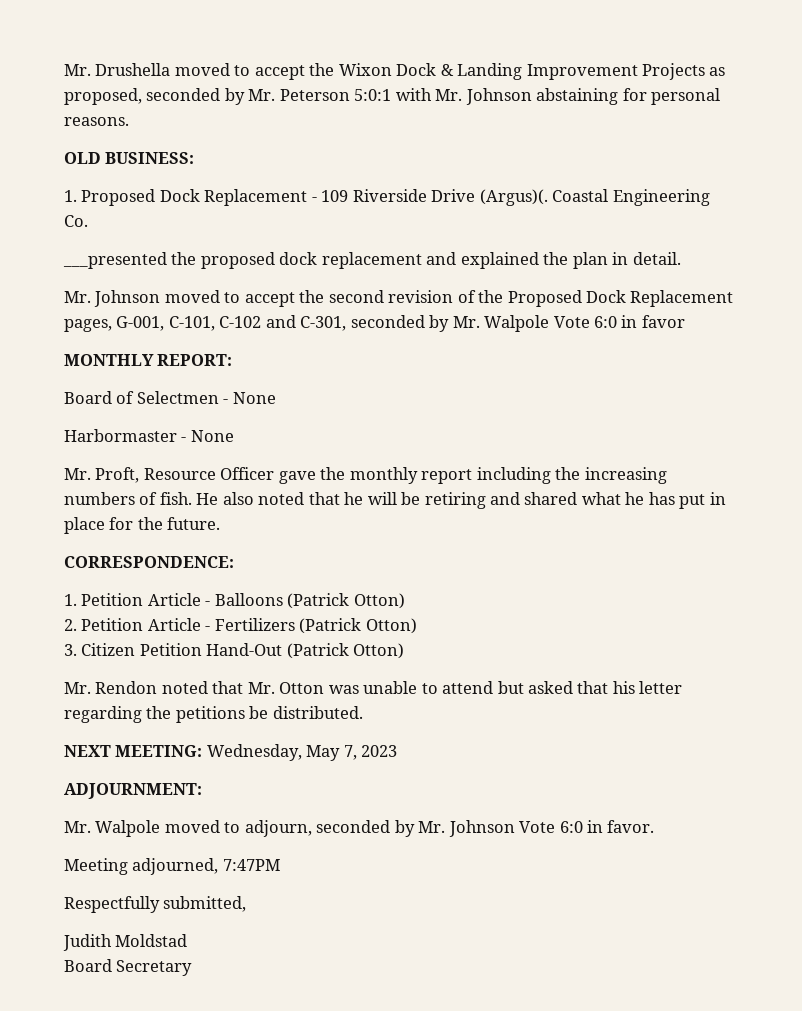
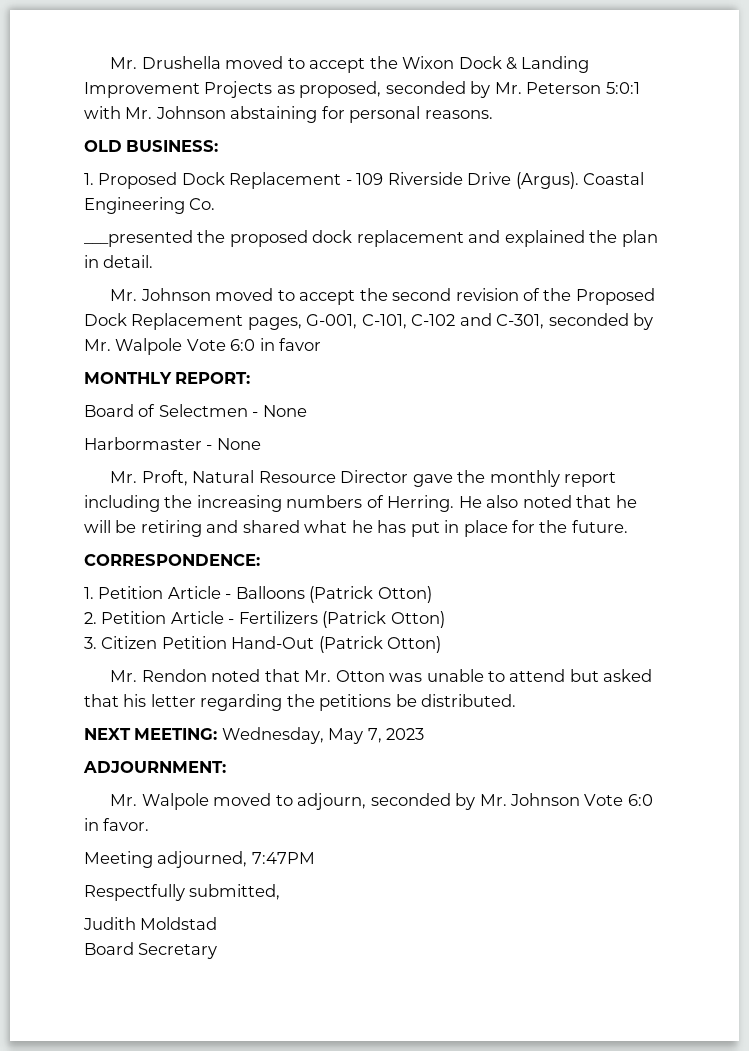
[479,189,548,206] (Argus)(. -> [515,172,579,189] (Argus).
[143,467,275,480] Resource Officer -> [192,470,409,483] Natural Resource Director
[159,492,192,505] fish. -> [387,495,455,512] Herring.

